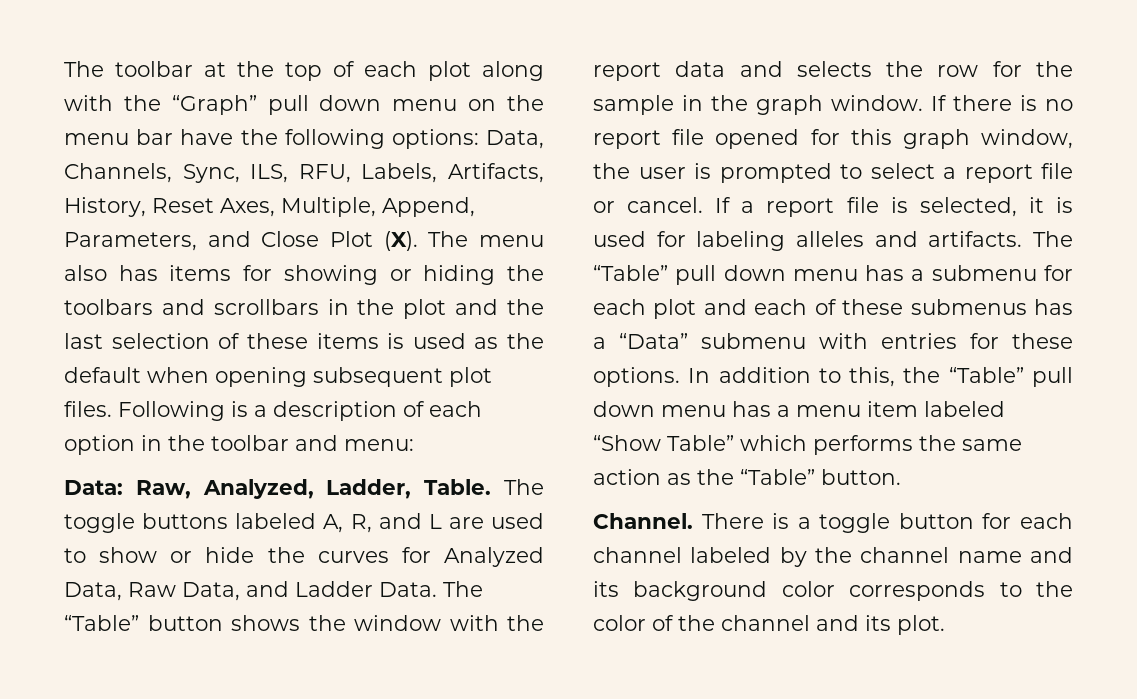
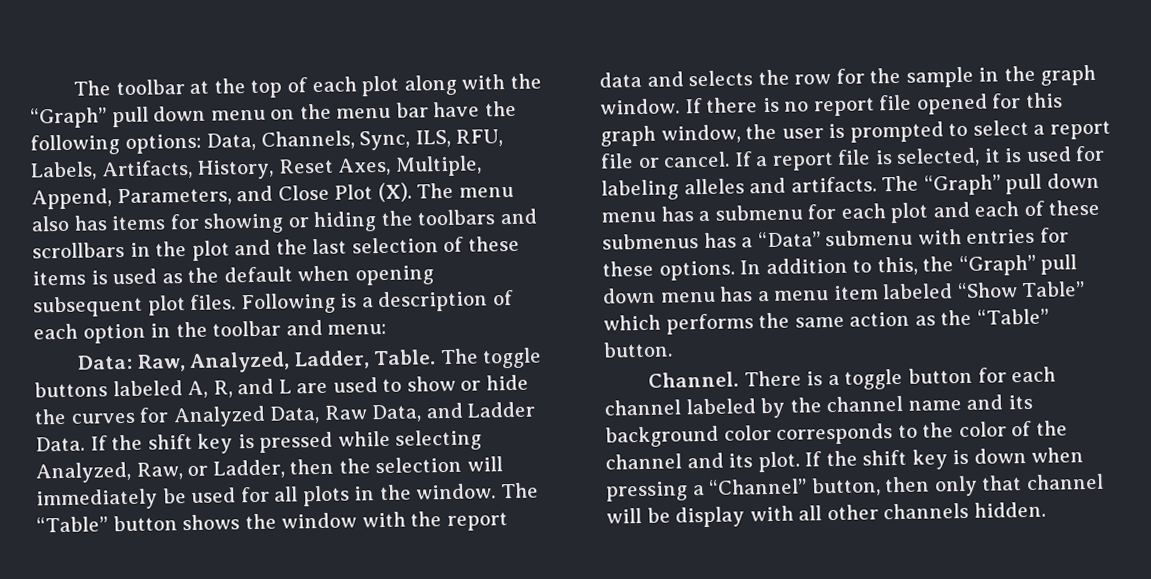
(437, 589) none -> [89,429,483,454] [35,456,503,484] [36,483,497,511] If the shift key is pressed while selecting Analyzed, Raw, or Ladder, then the selection will immediately be used for all plots in the window.
[593,265,668,281] “Table” -> [923,174,1001,196] “Graph”
[948,367,1024,383] “Table” -> [958,254,1036,277] “Graph”
(945, 625) none -> [804,447,1085,470] [606,473,1104,502] [606,501,1046,528] If the shift key is down when pressing a “Channel” button, then only that channel will be display with all other channels hidden.

